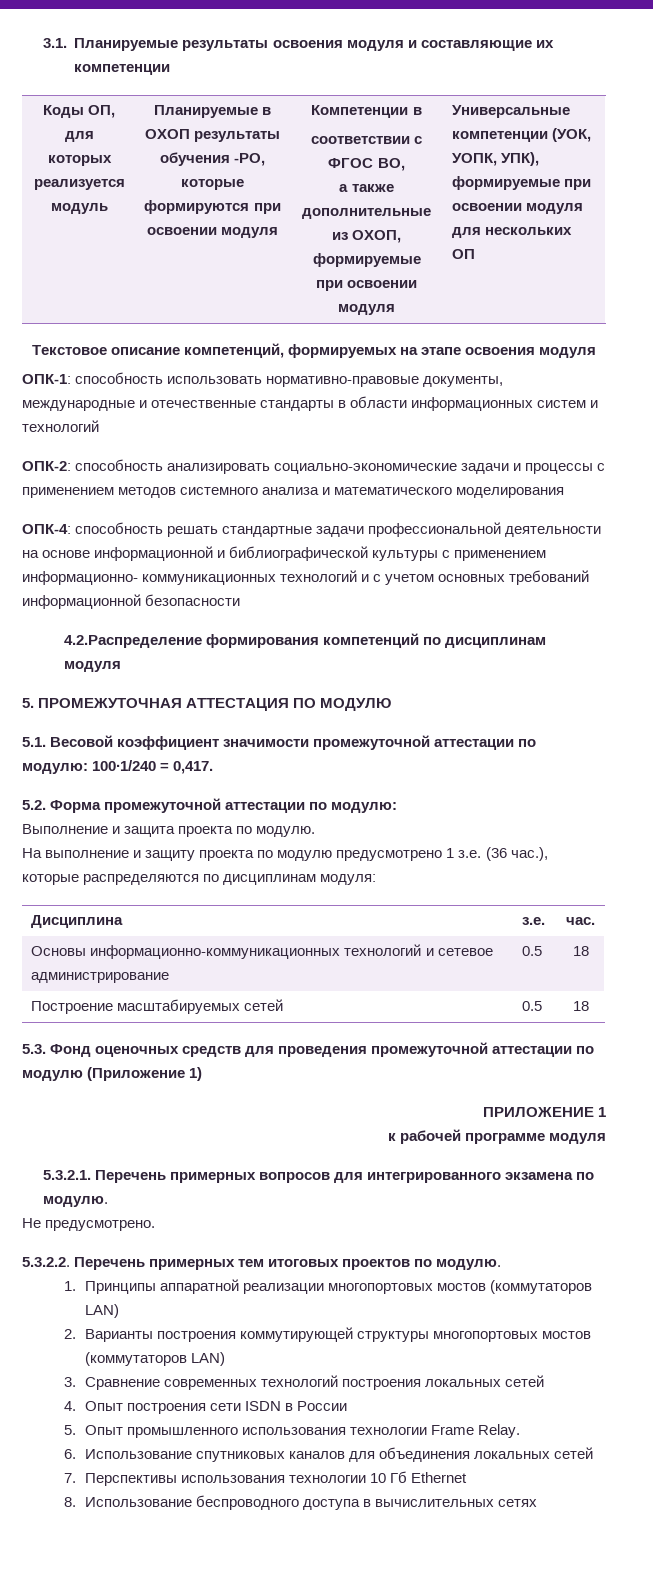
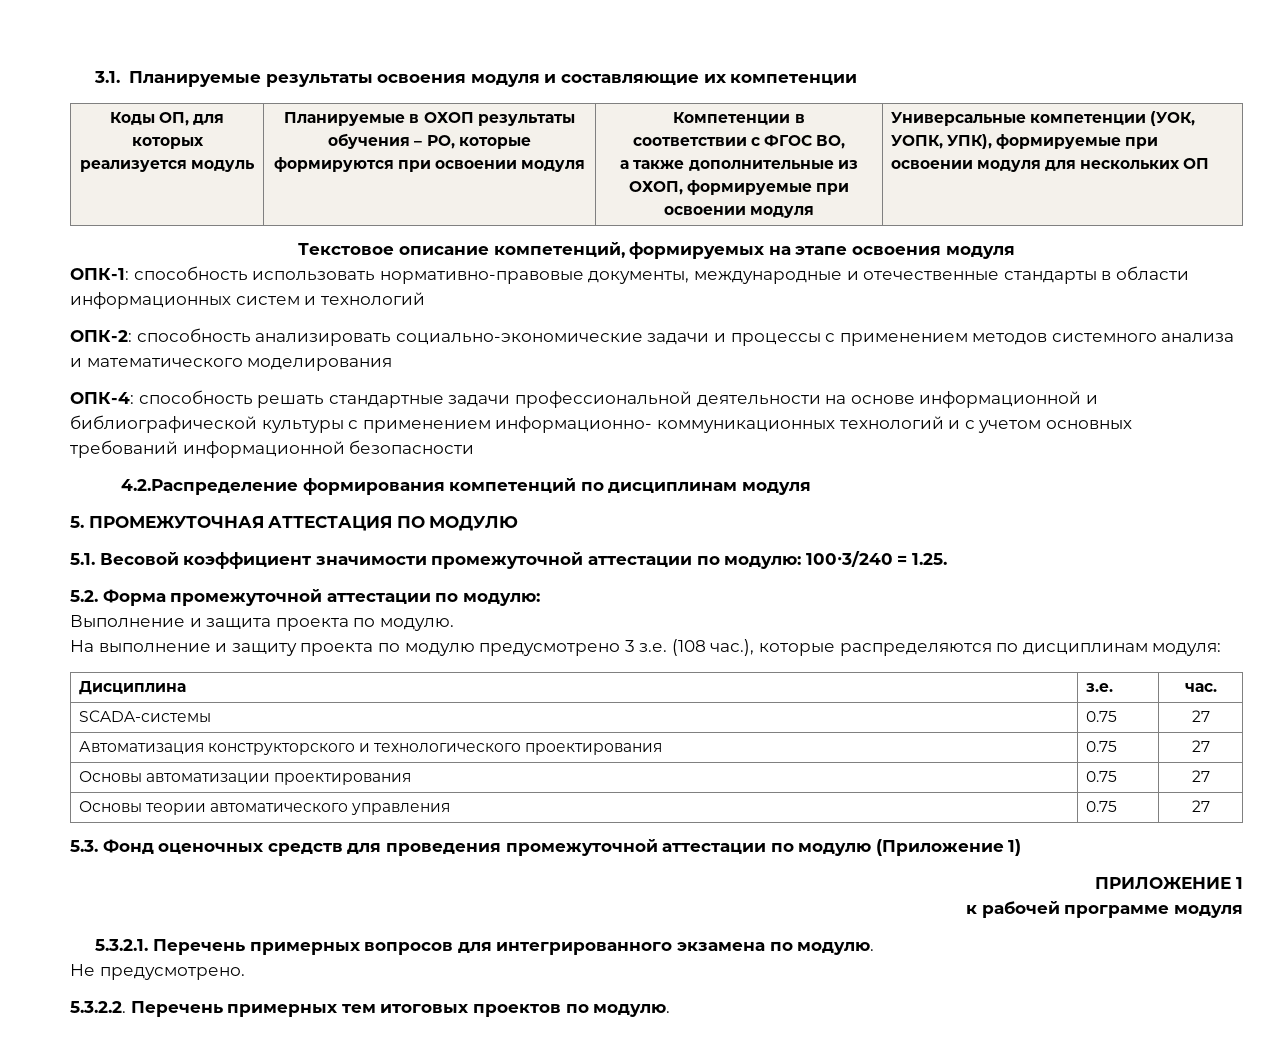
[234,153,266,166] -РО, -> [414,135,455,149] – РО,
[92,760,214,774] 100∙1/240 = 0,417. -> [805,551,947,567] 100∙3/240 = 1.25.
[446,847,507,861] 1 з.е. (36 -> [624,639,706,656] 3 з.е. (108
[31,944,493,959] [31,972,170,983] [522,946,543,956] [572,946,589,956] [31,999,284,1014] [522,1001,543,1011] [572,1001,589,1011] Основы информационно-коммуникационных технологий и сетевое администрирование | 0.5 | 18 // Построение масштабируемых сетей | 0.5 | 18 -> [78,710,211,723] [1085,711,1117,722] [1191,710,1210,722] [78,741,663,755] [1085,741,1117,752] [1191,740,1210,752] [78,771,411,785] [1085,771,1117,782] [1191,770,1210,782] [78,801,451,815] [1085,801,1117,812] [1191,800,1210,812] SCADA-системы | 0.75 | 27 // Автоматизация конструкторского и технологического проектирования | 0.75 | 27 // Основы автоматизации проектирования | 0.75 | 27 // Основы теории автоматического управления | 0.75 | 27
[63,1279,593,1294] [84,1304,119,1318] [63,1327,592,1342] [84,1352,225,1366] [63,1375,545,1390] [63,1401,348,1414] [63,1424,521,1438] [63,1447,594,1462] [63,1471,468,1486] [63,1495,538,1510] // 1. Принципы аппаратной реализации многопортовых мостов (коммутаторов LAN) // 2. Варианты построения коммутирующей структуры многопортовых мостов (коммутаторов LAN) // 3. Сравнение современных технологий построения локальных сетей // 4. Опыт построения сети ISDN в России // 5. Опыт промышленного использования технологии Frame Relay. // 6. Использование спутниковых каналов для объединения локальных сетей // 7. Перспективы использования технологии 10 Гб Ethernet // 8. Использование беспроводного доступа в вычислительных сетях -> (671, 1010) none

